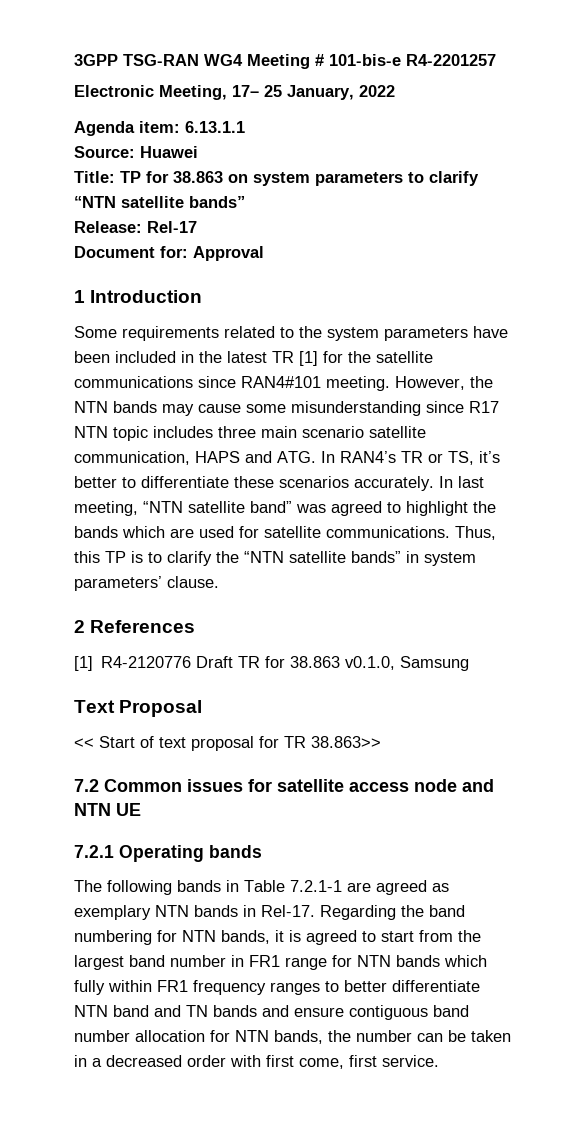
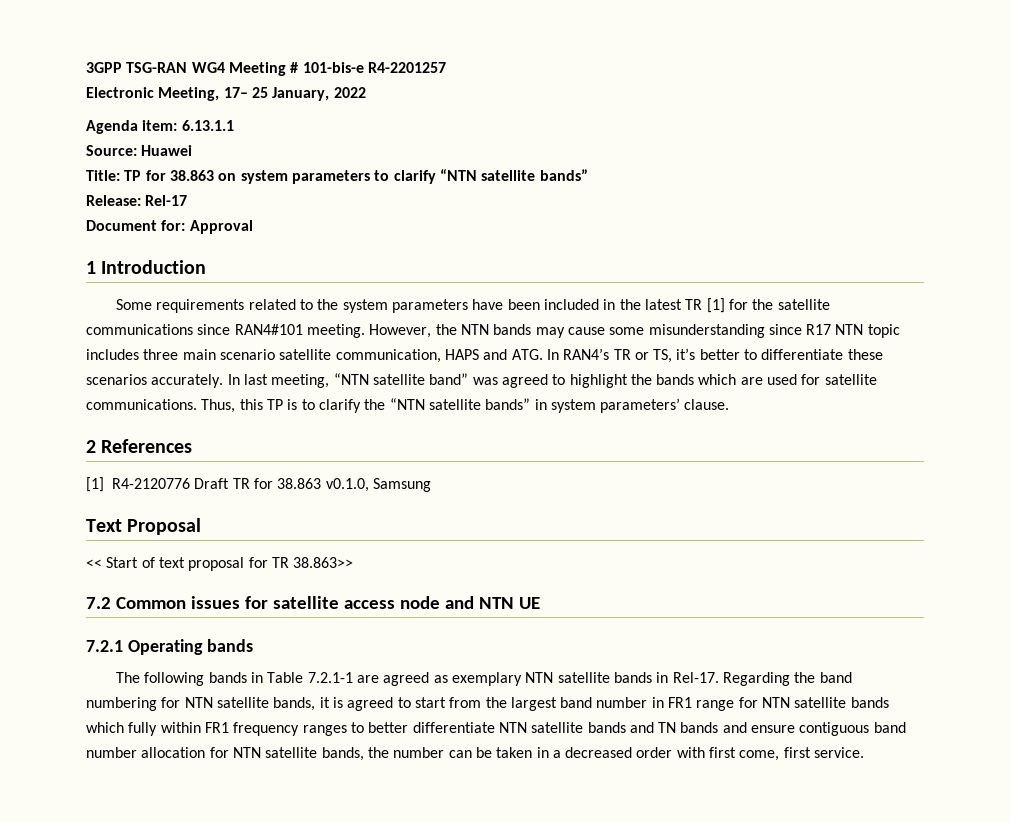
(189, 911) none -> [557,672,610,683] satellite
(216, 936) none -> [216,697,269,708] satellite
(391, 961) none -> [794,697,847,708] satellite
[113,1005,149,1017] band -> [531,722,626,733] satellite bands
(269, 1036) none -> [265,747,318,758] satellite

